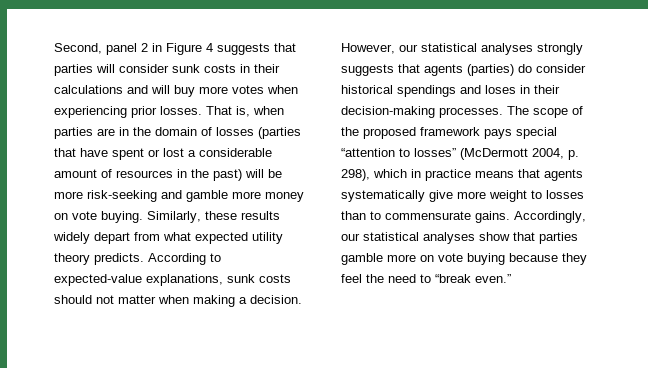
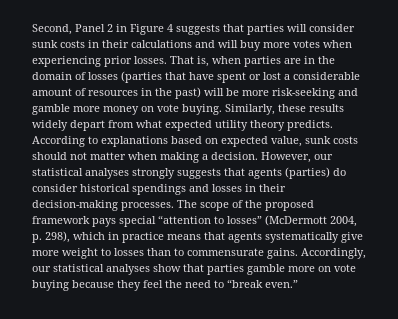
[106,43,137,55] panel -> [75,24,105,32] Panel
[54,274,223,286] expected-value explanations, -> [101,136,302,147] explanations based on expected value,
[485,85,516,94] loses -> [212,184,242,192] losses

